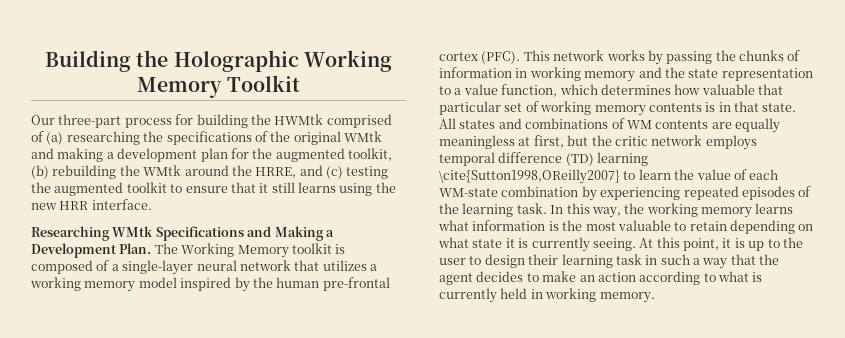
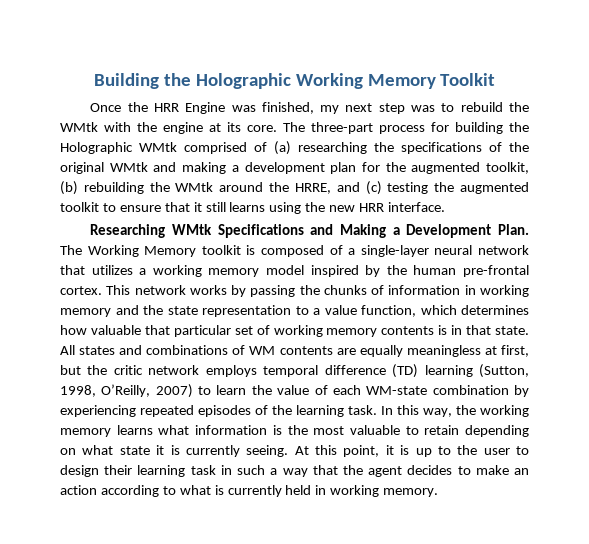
[31,115,55,125] Our -> [90,102,529,114] [60,122,305,134] Once the HRR Engine was finished, my next step was to rebuild the WMtk with the engine at its core. The
[274,114,324,125] HWMtk -> [60,142,177,154] Holographic WMtk
[439,51,521,64] cortex (PFC). -> [60,286,102,295] cortex.
[439,169,620,184] \cite{Sutton1998,OReilly2007} -> [479,364,529,378] [60,384,193,398] (Sutton, 1998, O’Reilly, 2007)

